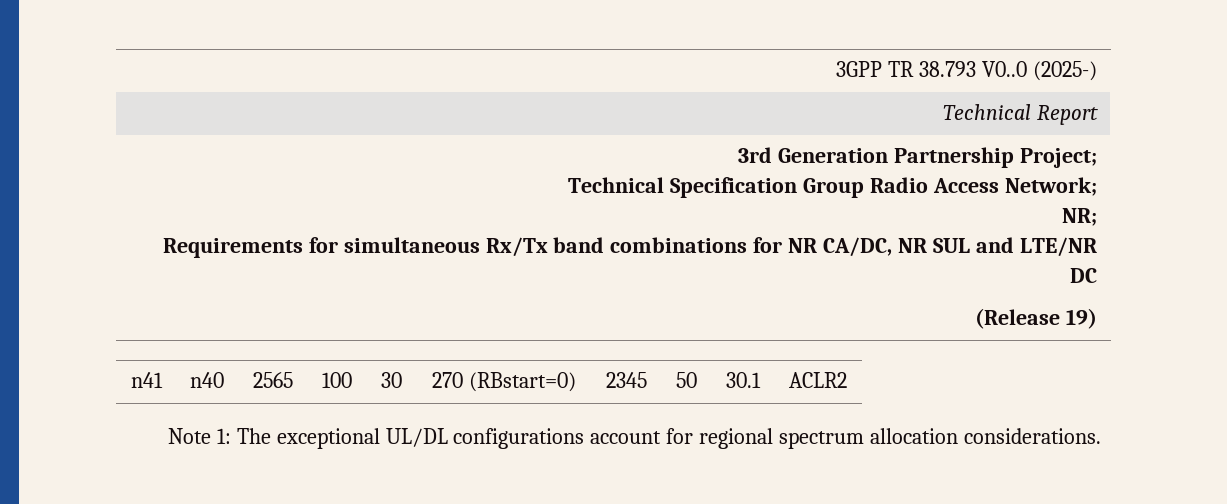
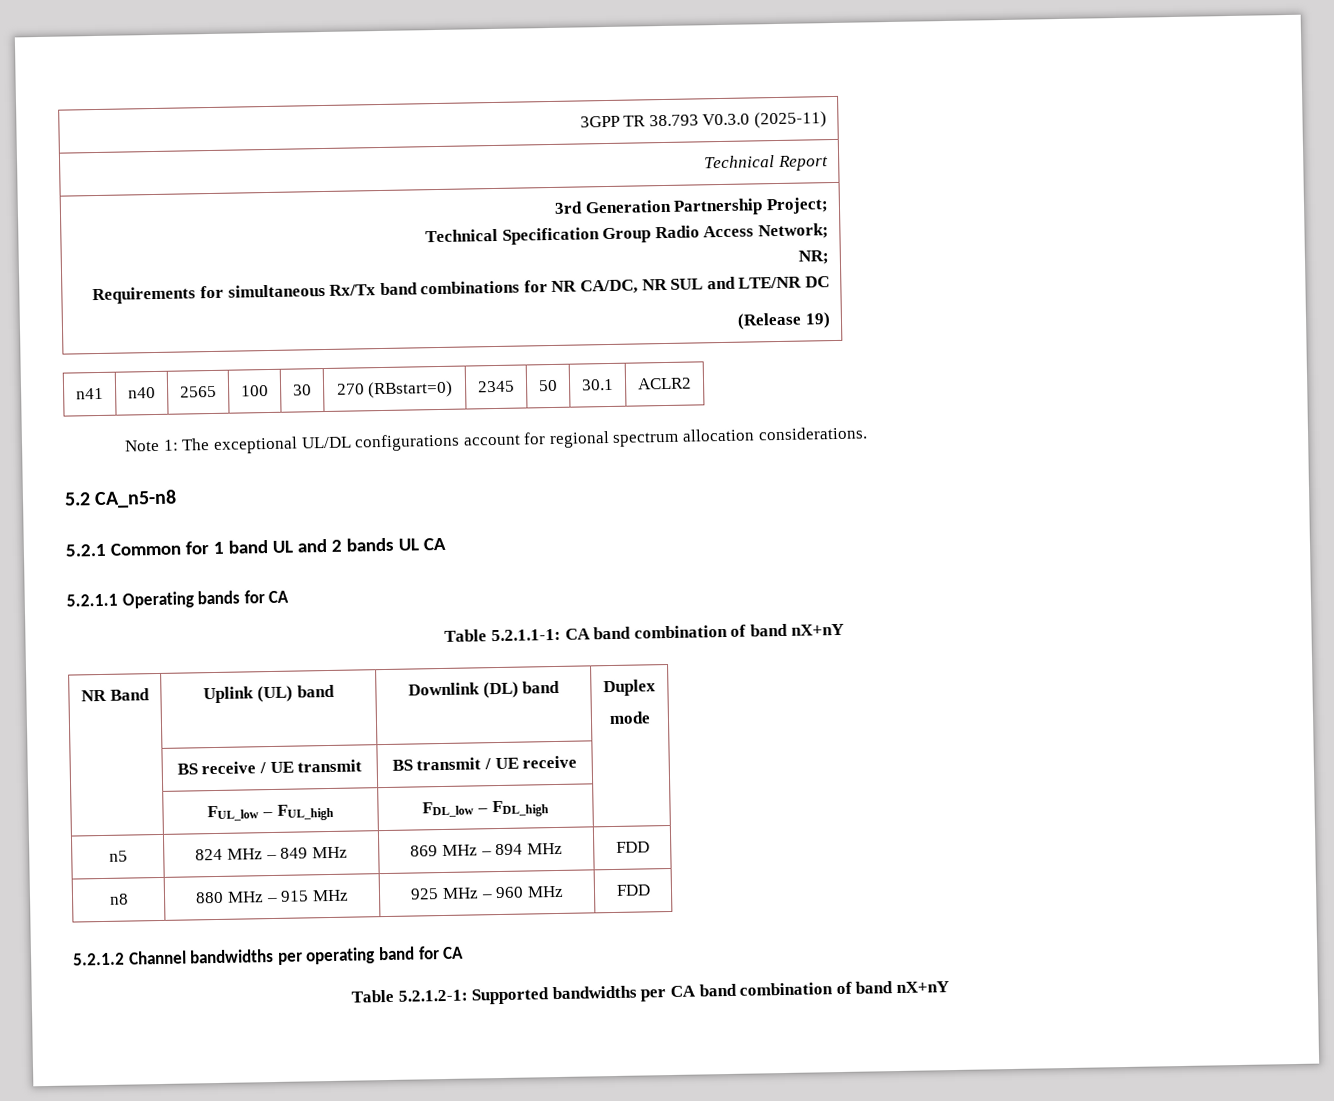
[982,61,1098,81] V0..0 (2025-) -> [702,111,827,129] V0.3.0 (2025-11)
(1102, 436) none -> [64,489,178,509] [65,537,446,557] [66,590,290,609] [444,623,844,642] [81,688,150,702] [203,684,335,704] [407,680,561,699] [603,679,656,697] [609,711,651,725] [176,759,363,775] [391,755,578,771] [207,803,334,822] [422,800,549,818] [108,850,128,862] [195,846,348,861] [410,842,563,857] [615,841,650,853] [108,893,129,905] [195,889,349,904] [410,885,564,900] [615,884,651,896] [73,946,465,966] [351,981,949,1005] // 5.2 CA_n5-n8 // 5.2.1 Common for 1 band UL and 2 bands UL CA // 5.2.1.1 Operating bands for CA // Table 5.2.1.1-1: CA band combination of band nX+nY // NR Band | Uplink (UL) band | Downlink (DL) band | Duplex // mode // | BS receive / UE transmit | BS transmit / UE receive | // | FUL_low – FUL_high | FDL_low – FDL_high | // n5 | 824 MHz – 849 MHz | 869 MHz – 894 MHz | FDD // n8 | 880 MHz – 915 MHz | 925 MHz – 960 MHz | FDD // 5.2.1.2 Channel bandwidths per operating band for CA // Table 5.2.1.2-1: Supported bandwidths per CA band combination of band nX+nY

